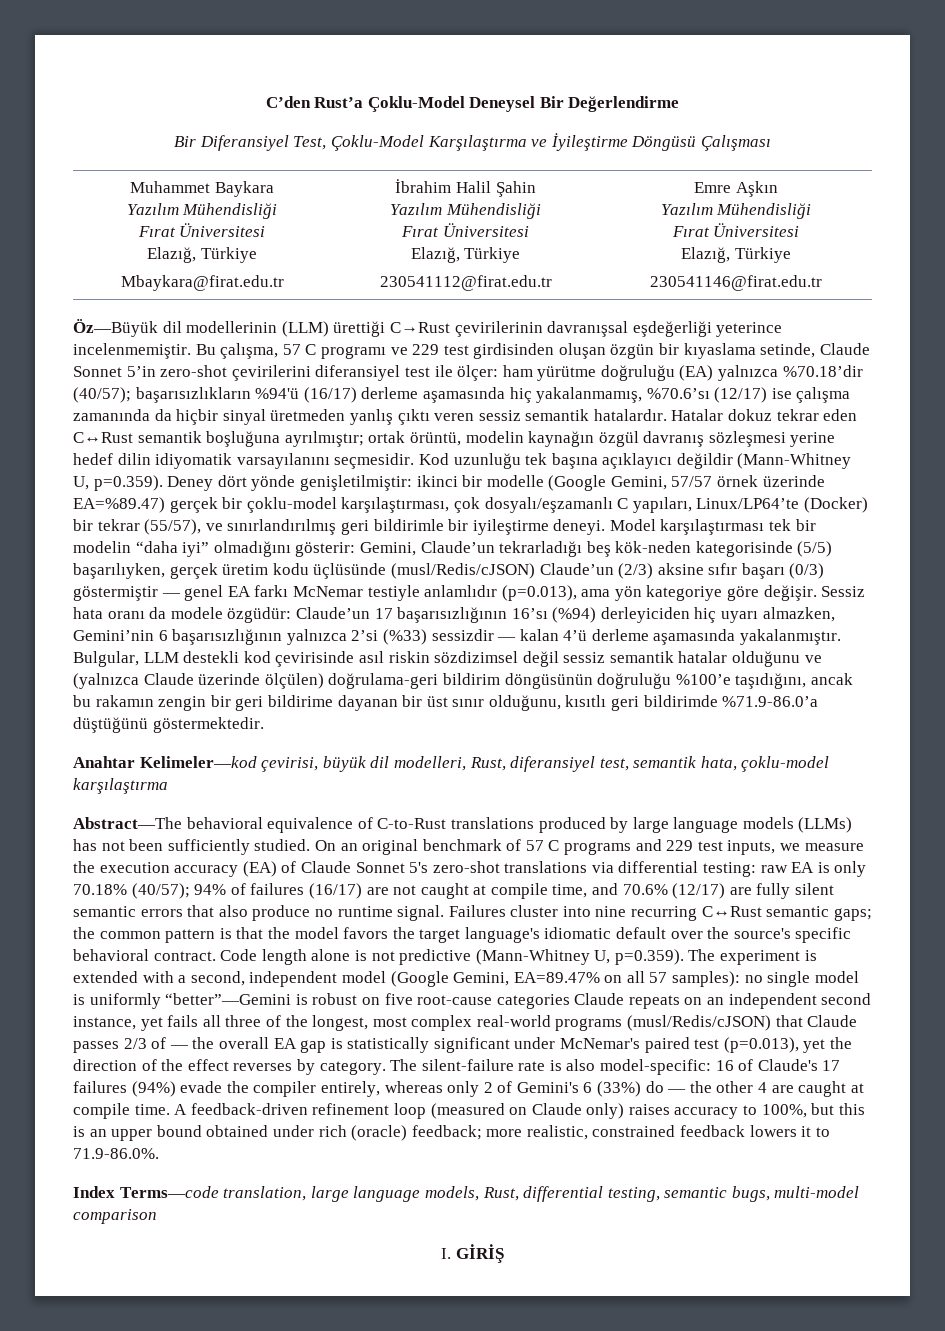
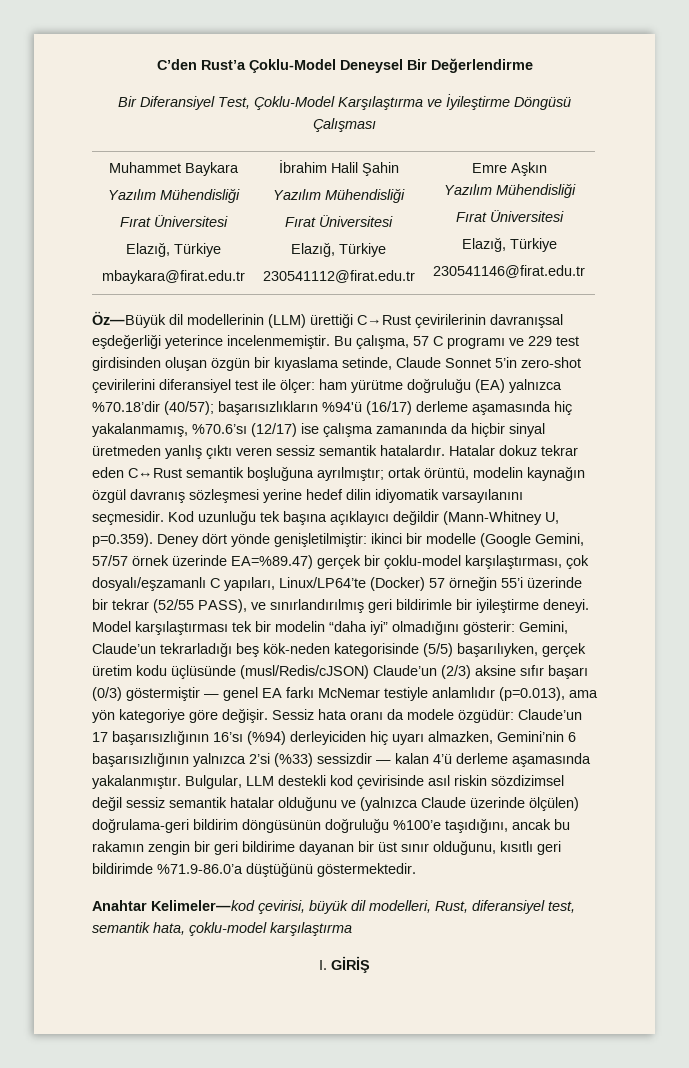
[120,275,284,291] Mbaykara@firat.edu.tr -> [101,270,245,284] mbaykara@firat.edu.tr
[73,519,202,535] bir tekrar (55/57), -> [429,576,582,591] [92,599,247,613] 57 örneğin 55’i üzerinde bir tekrar (52/55 PASS),
[73,817,853,833] [73,839,864,855] [73,861,867,877] [73,883,835,899] [73,905,872,921] [73,927,852,943] [73,949,817,965] [73,971,859,987] [73,993,872,1009] [73,1015,858,1031] [73,1037,853,1053] [73,1059,841,1075] [73,1081,864,1097] [73,1103,865,1119] [73,1125,830,1141] [73,1148,159,1159] [73,1186,860,1202] [73,1209,157,1224] // Abstract—The behavioral equivalence of C-to-Rust translations produced by large language models (LLMs) has not been sufficiently studied. On an original benchmark of 57 C programs and 229 test inputs, we measure the execution accuracy (EA) of Claude Sonnet 5's zero-shot translations via differential testing: raw EA is only 70.18% (40/57); 94% of failures (16/17) are not caught at compile time, and 70.6% (12/17) are fully silent semantic errors that also produce no runtime signal. Failures cluster into nine recurring C↔Rust semantic gaps; the common pattern is that the model favors the target language's idiomatic default over the source's specific behavioral contract. Code length alone is not predictive (Mann-Whitney U, p=0.359). The experiment is extended with a second, independent model (Google Gemini, EA=89.47% on all 57 samples): no single model is uniformly “better”—Gemini is robust on five root-cause categories Claude repeats on an independent second instance, yet fails all three of the longest, most complex real-world programs (musl/Redis/cJSON) that Claude passes 2/3 of — the overall EA gap is statistically significant under McNemar's paired test (p=0.013), yet the direction of the effect reverses by category. The silent-failure rate is also model-specific: 16 of Claude's 17 failures (94%) evade the compiler entirely, whereas only 2 of Gemini's 6 (33%) do — the other 4 are caught at compile time. A feedback-driven refinement loop (measured on Claude only) raises accuracy to 100%, but this is an upper bound obtained under rich (oracle) feedback; more realistic, constrained feedback lowers it to 71.9-86.0%. // Index Terms—code translation, large language models, Rust, differential testing, semantic bugs, multi-model comparison -> (352, 929) none

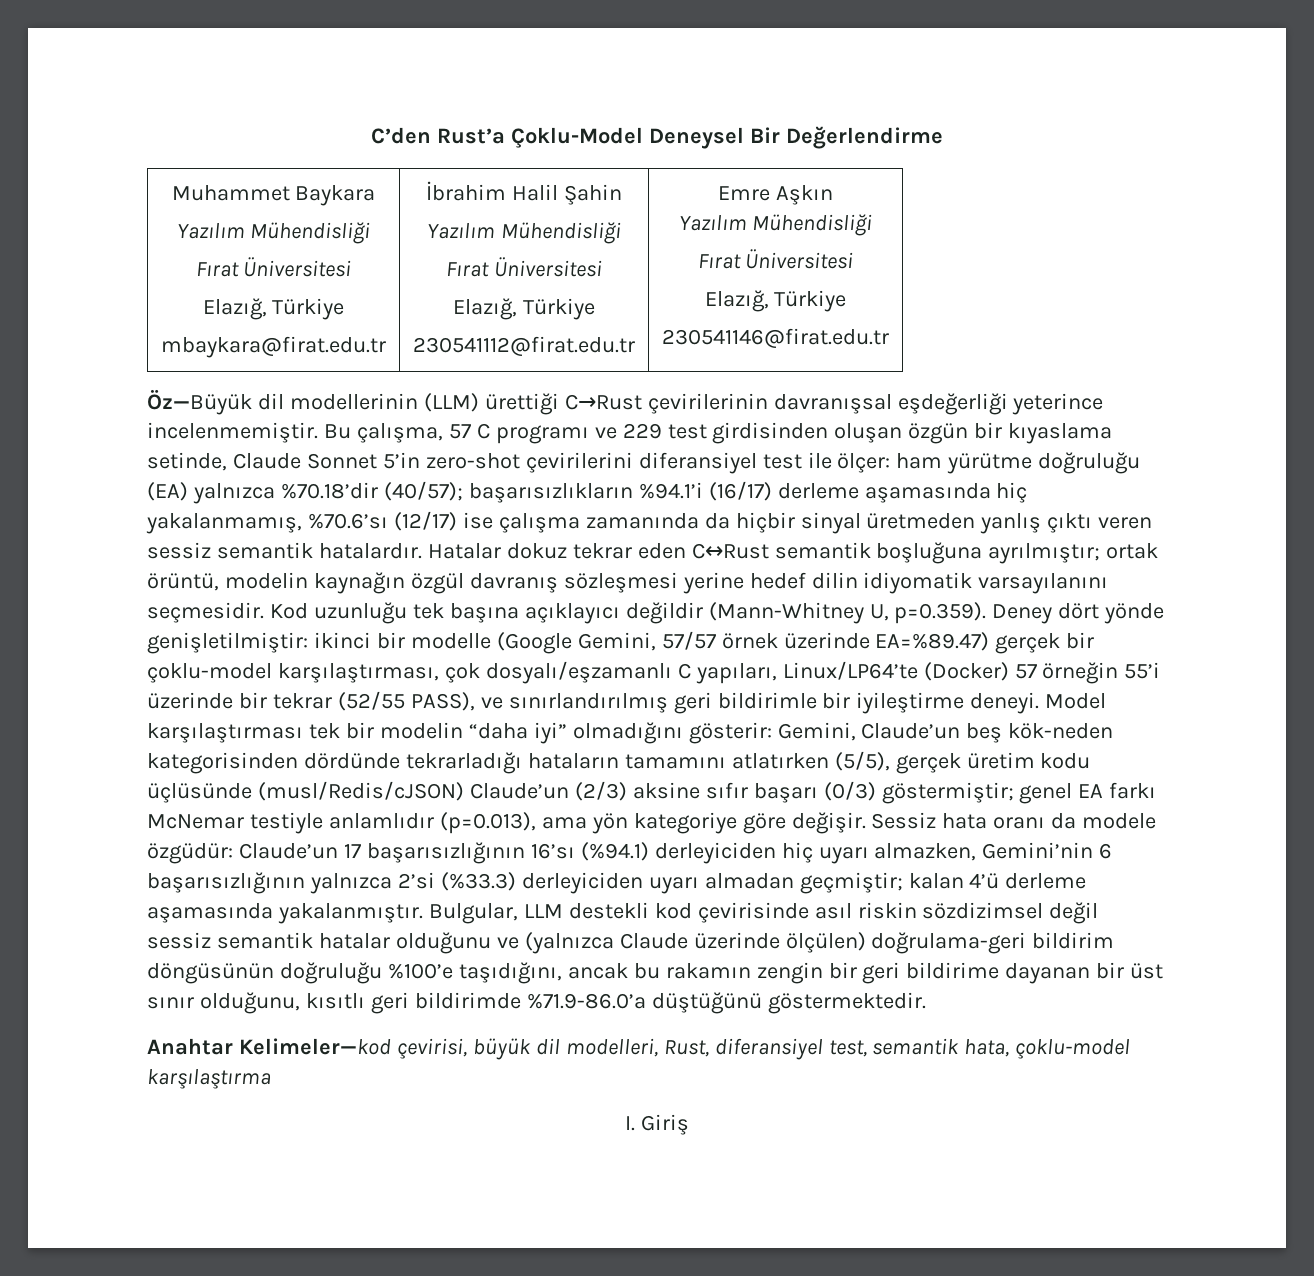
[118,94,571,110] [313,118,376,132] // Bir Diferansiyel Test, Çoklu-Model Karşılaştırma ve İyileştirme Döngüsü Çalışması -> (943, 137) none
[322,402,362,412] %94'ü -> [638,482,703,499] %94.1’i
[160,642,232,657] tekrarladığı -> (961, 731) none
[334,643,538,657] kategorisinde (5/5) başarılıyken, -> [147,751,890,774] kategorisinden dördünde tekrarladığı hataların tamamını atlatırken (5/5),
[126,687,219,701] göstermiştir — -> [881,782,1014,804] göstermiştir;
[247,731,286,745] (%94) -> [580,842,649,861] (%94.1)
[274,753,391,767] (%33) sessizdir — -> [440,872,903,894] (%33.3) derleyiciden uyarı almadan geçmiştir;
[331,956,370,973] GİRİŞ -> [640,1114,689,1135] Giriş

